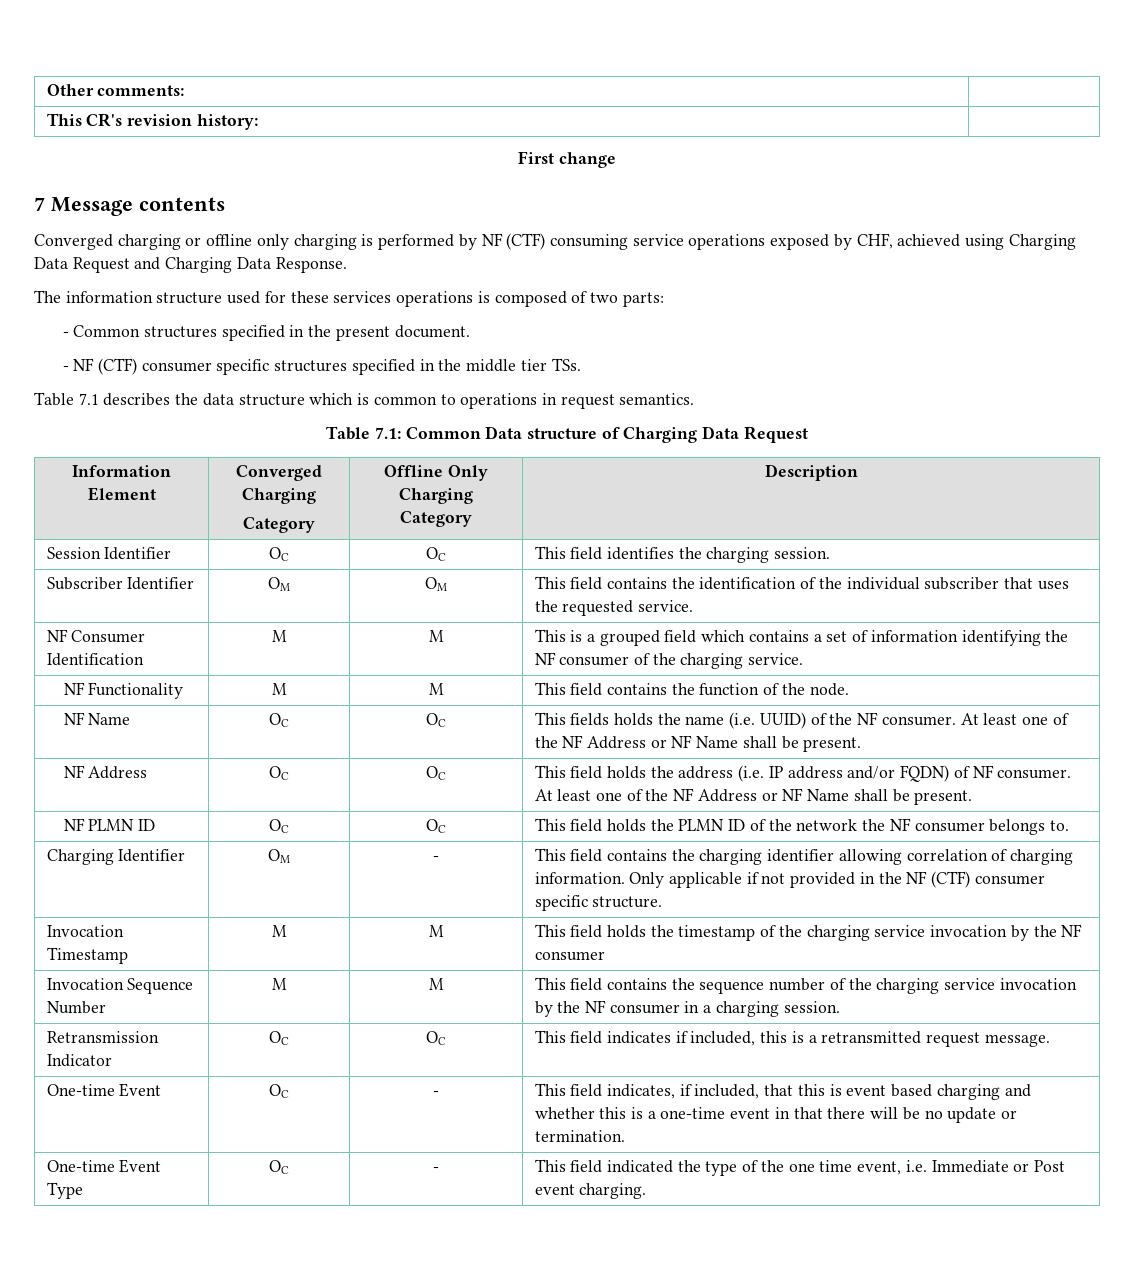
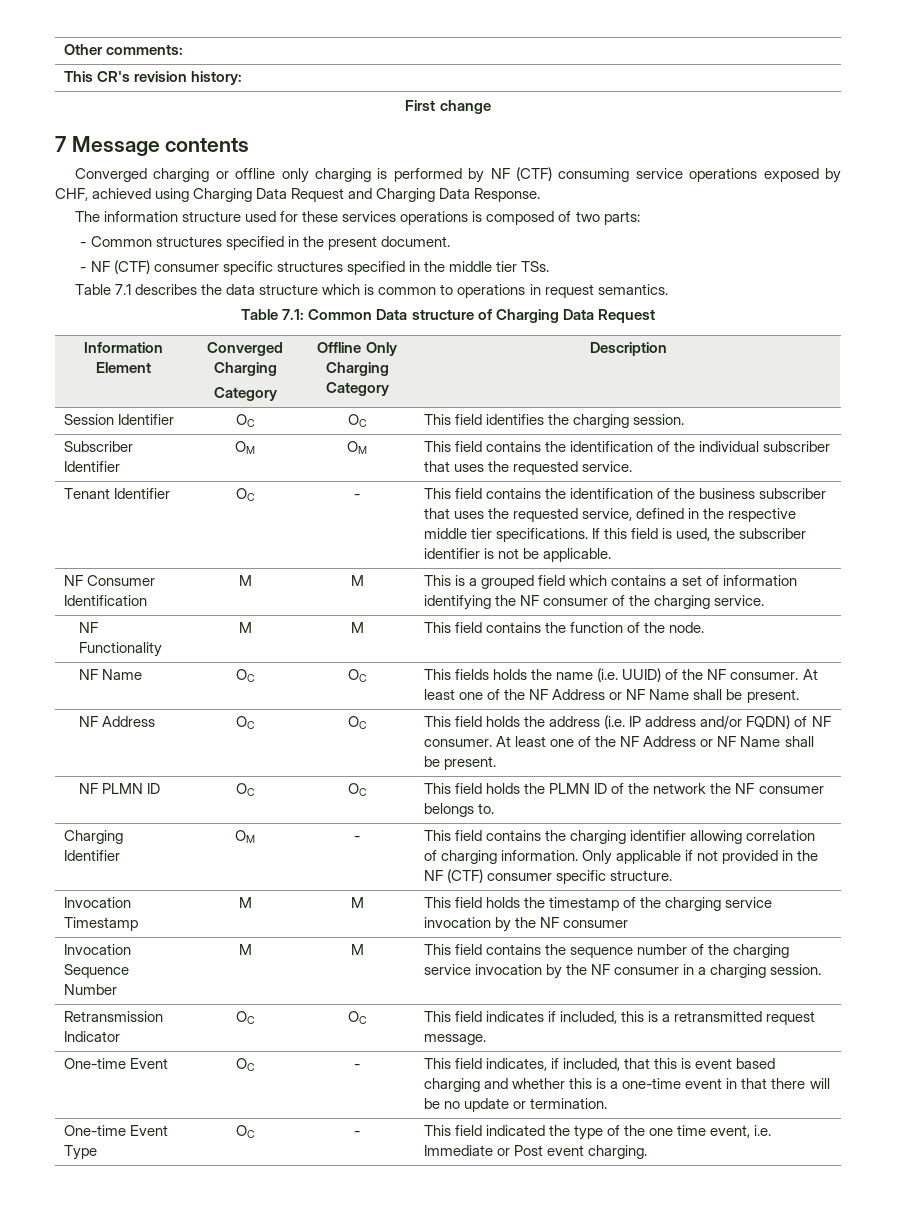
(693, 606) none -> [63,488,171,499] [235,488,255,501] [354,494,360,499] [423,488,827,499] [423,508,797,522] [423,528,807,542] [423,548,612,562] // Tenant Identifier | OC | - | This field contains the identification of the business subscriber that uses the requested service, defined in the respective middle tier specifications. If this field is used, the subscriber identifier is not be applicable.

